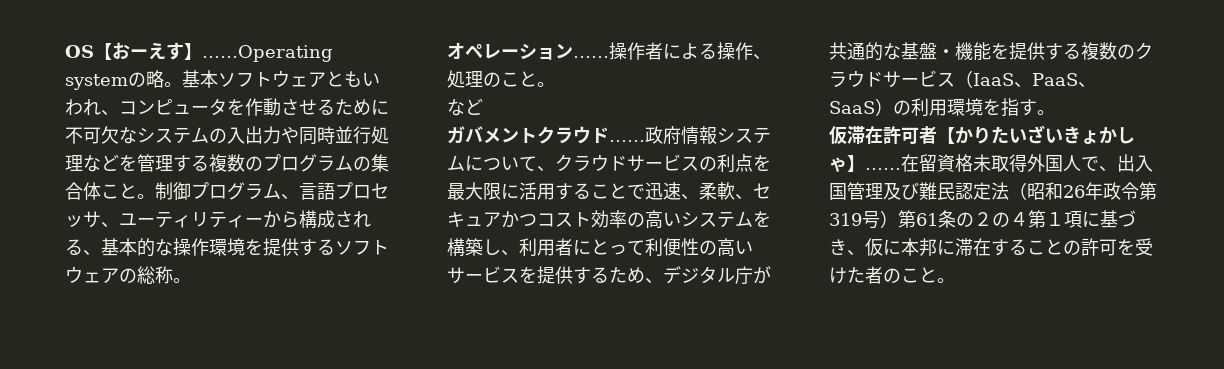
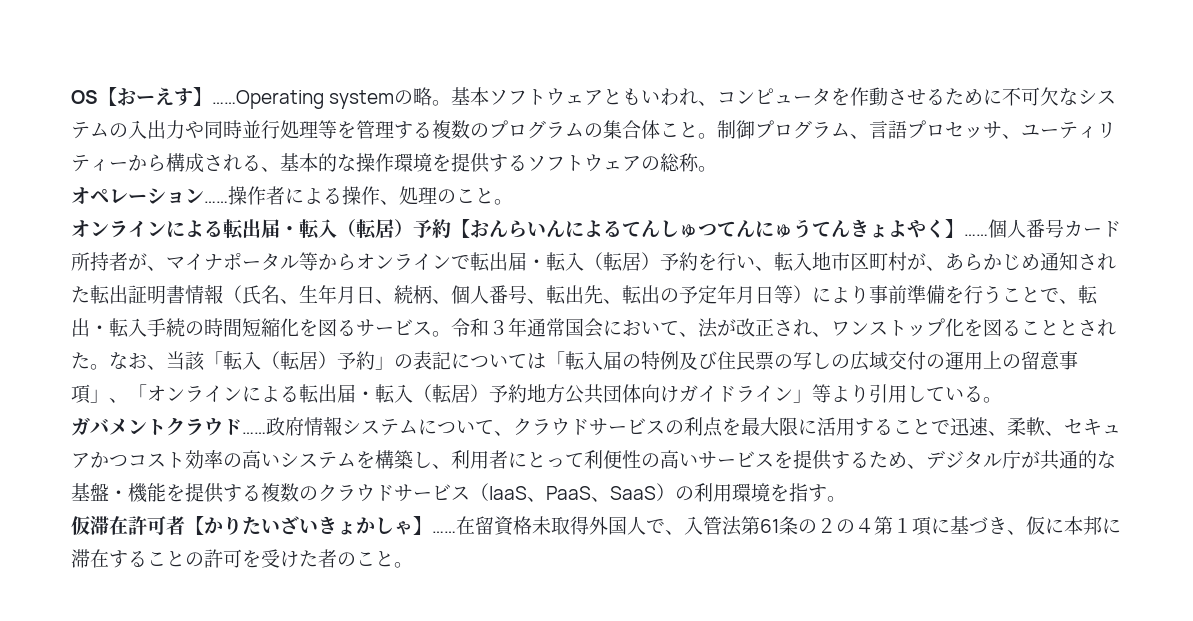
[83,154,119,172] など -> [318,120,337,139] 等
[447,98,483,116] など -> [71,219,1121,240] [71,252,1116,272] [71,284,1098,305] [71,318,1116,338] [71,351,1078,371] [71,384,1002,404] オンラインによる転出届・転入（転居）予約【おんらいんによるてんしゅつてんにゅうてんきょよやく】……個人番号カード所持者が、マイナポータル等からオンラインで転出届・転入（転居）予約を行い、転入地市区町村が、あらかじめ通知された転出証明書情報（氏名、生年月日、続柄、個人番号、転出先、転出の予定年月日等）により事前準備を行うことで、転出・転入手続の時間短縮化を図るサービス。令和３年通常国会において、法が改正され、ワンストップ化を図ることとされた。なお、当該「転入（転居）予約」の表記については「転入届の特例及び住民票の写しの広域交付の運用上の留意事項」、「オンラインによる転出届・転入（転居）予約地方公共団体向けガイドライン」等より引用している。
[1117,154,1153,172] [829,182,1157,201] [829,210,898,229] 出入国管理及び難民認定法（昭和26年政令第319号） -> [684,516,742,536] 入管法

